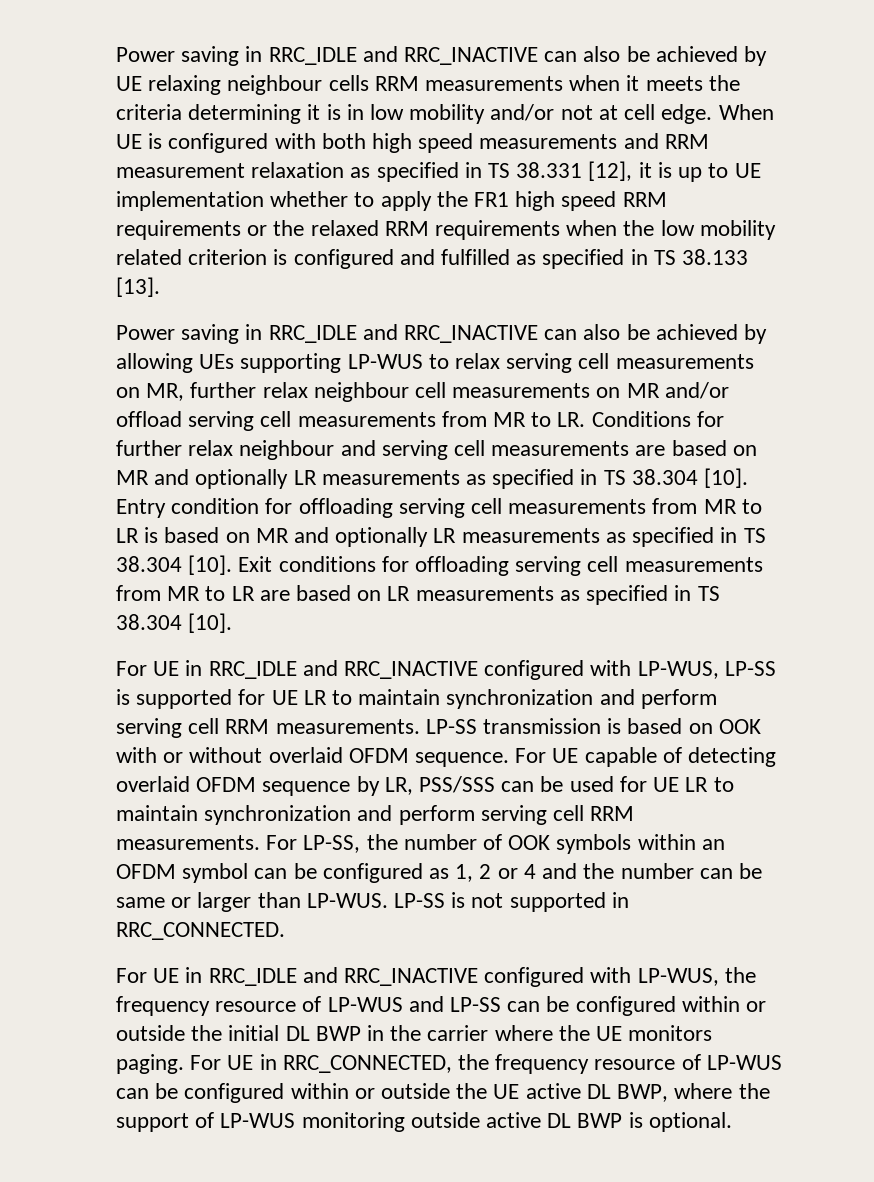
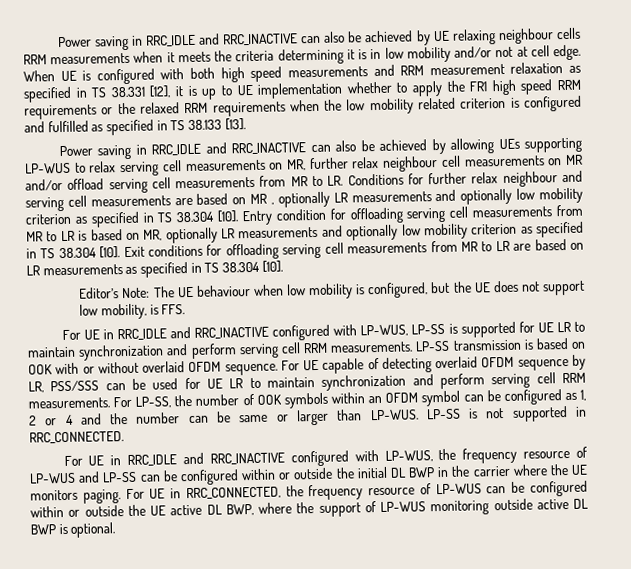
[154,469,460,489] and optionally LR measurements -> [271,187,583,208] [25,213,72,225] , optionally LR measurements and optionally low mobility criterion
[255,527,600,547] MR and optionally LR measurements -> [143,223,518,244] MR, optionally LR measurements and optionally low mobility criterion
(233, 623) none -> [79,280,585,300] [79,303,186,320] // Editor’s Note: The UE behaviour when low mobility is configured, but the UE does not support low mobility, is FFS.

